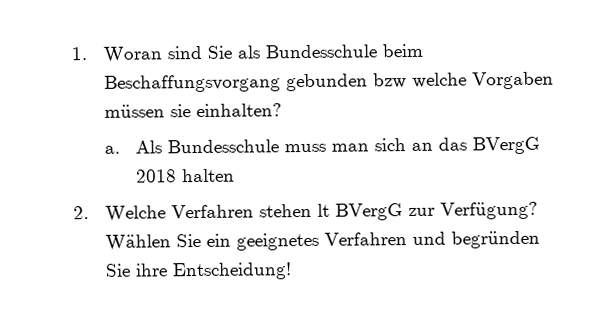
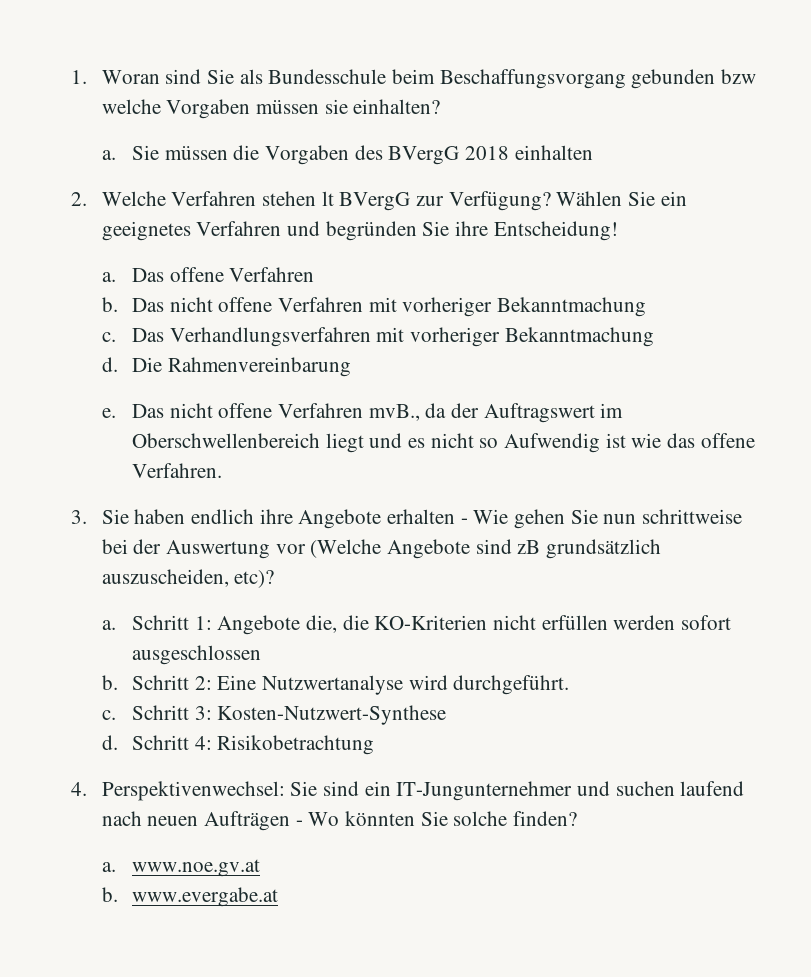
[135,137,468,154] Als Bundesschule muss man sich an das -> [132,145,383,165] Sie müssen die Vorgaben des
[182,168,236,183] halten -> [514,145,593,160] einhalten
(292, 271) none -> [101,267,315,282] [101,297,647,317] [101,327,654,347] [101,357,351,377] [101,403,624,423] [132,433,755,453] [132,463,223,478] [71,509,743,529] [101,539,662,559] [101,569,275,588] [101,615,732,635] [132,645,262,665] [101,675,570,695] [101,705,447,725] [101,735,375,755] [71,781,745,801] [101,811,578,831] [101,859,261,877] [101,887,279,907] // a. Das offene Verfahren // b. Das nicht offene Verfahren mit vorheriger Bekanntmachung // c. Das Verhandlungsverfahren mit vorheriger Bekanntmachung // d. Die Rahmenvereinbarung // e. Das nicht offene Verfahren mvB., da der Auftragswert im Oberschwellenbereich liegt und es nicht so Aufwendig ist wie das offene Verfahren. // 3. Sie haben endlich ihre Angebote erhalten - Wie gehen Sie nun schrittweise bei der Auswertung vor (Welche Angebote sind zB grundsätzlich auszuscheiden, etc)? // a. Schritt 1: Angebote die, die KO-Kriterien nicht erfüllen werden sofort ausgeschlossen // b. Schritt 2: Eine Nutzwertanalyse wird durchgeführt. // c. Schritt 3: Kosten-Nutzwert-Synthese // d. Schritt 4: Risikobetrachtung // 4. Perspektivenwechsel: Sie sind ein IT-Jungunternehmer und suchen laufend nach neuen Aufträgen - Wo könnten Sie solche finden? // a. www.noe.gv.at // b. www.evergabe.at

